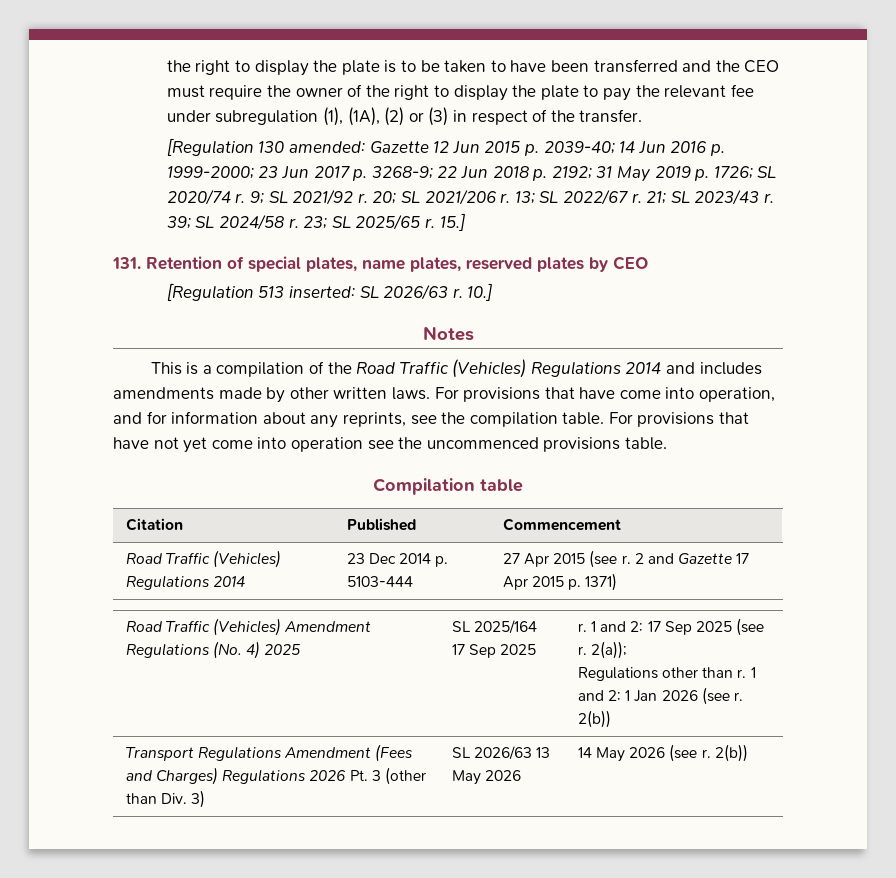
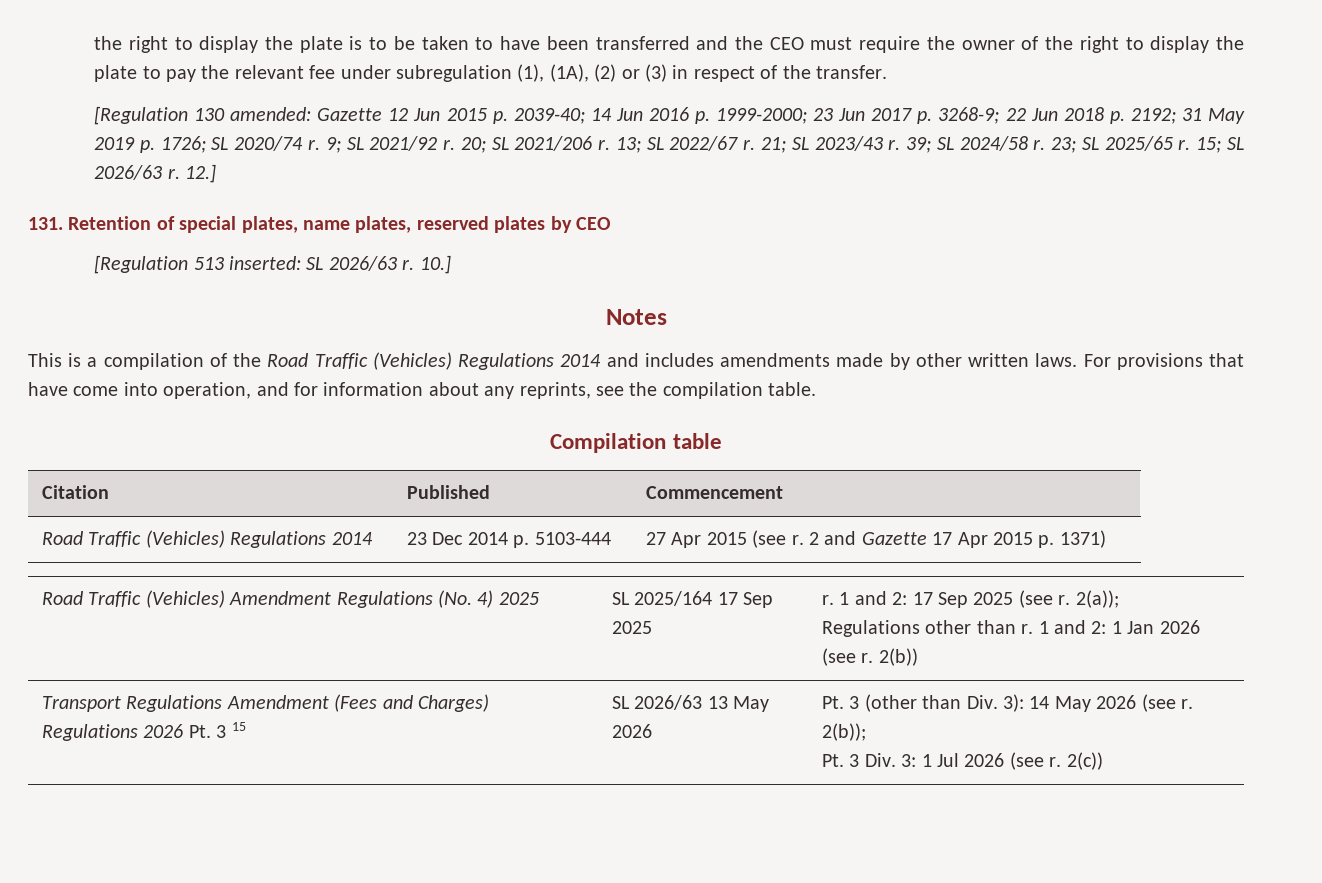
[439,213,465,231] 15.] -> [1196,137,1245,153] [94,164,216,183] 15; SL 2026/63 r. 12.]
[608,412,750,427] [113,437,667,453] For provisions that have not yet come into operation see the uncommenced provisions table. -> (817, 389) none
[384,767,426,785] [125,790,206,808] (other than Div. 3) -> [231,722,246,731] 15
(522, 775) none -> [822,694,1025,712] Pt. 3 (other than Div. 3):
[714,744,748,762] 2(b)) -> [822,723,867,741] [822,752,1103,770] 2(b)); // Pt. 3 Div. 3: 1 Jul 2026 (see r. 2(c))

